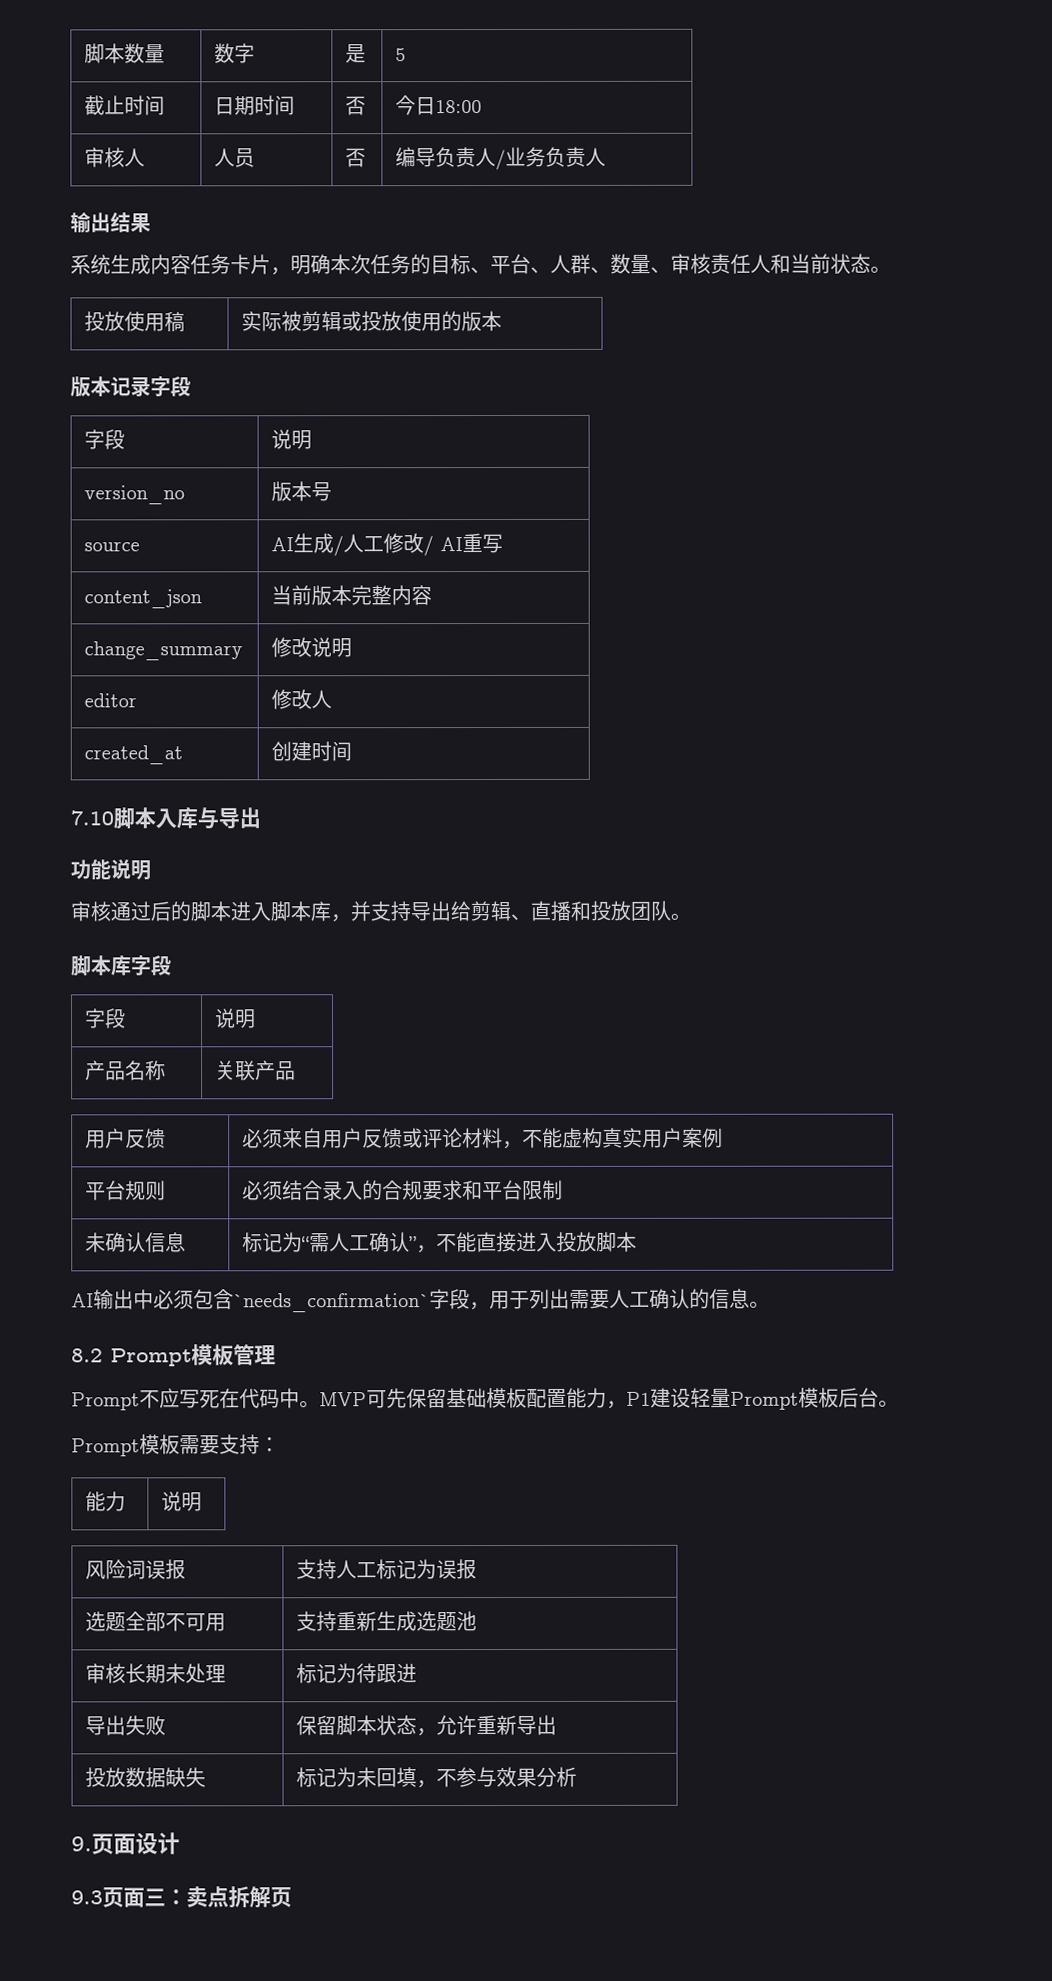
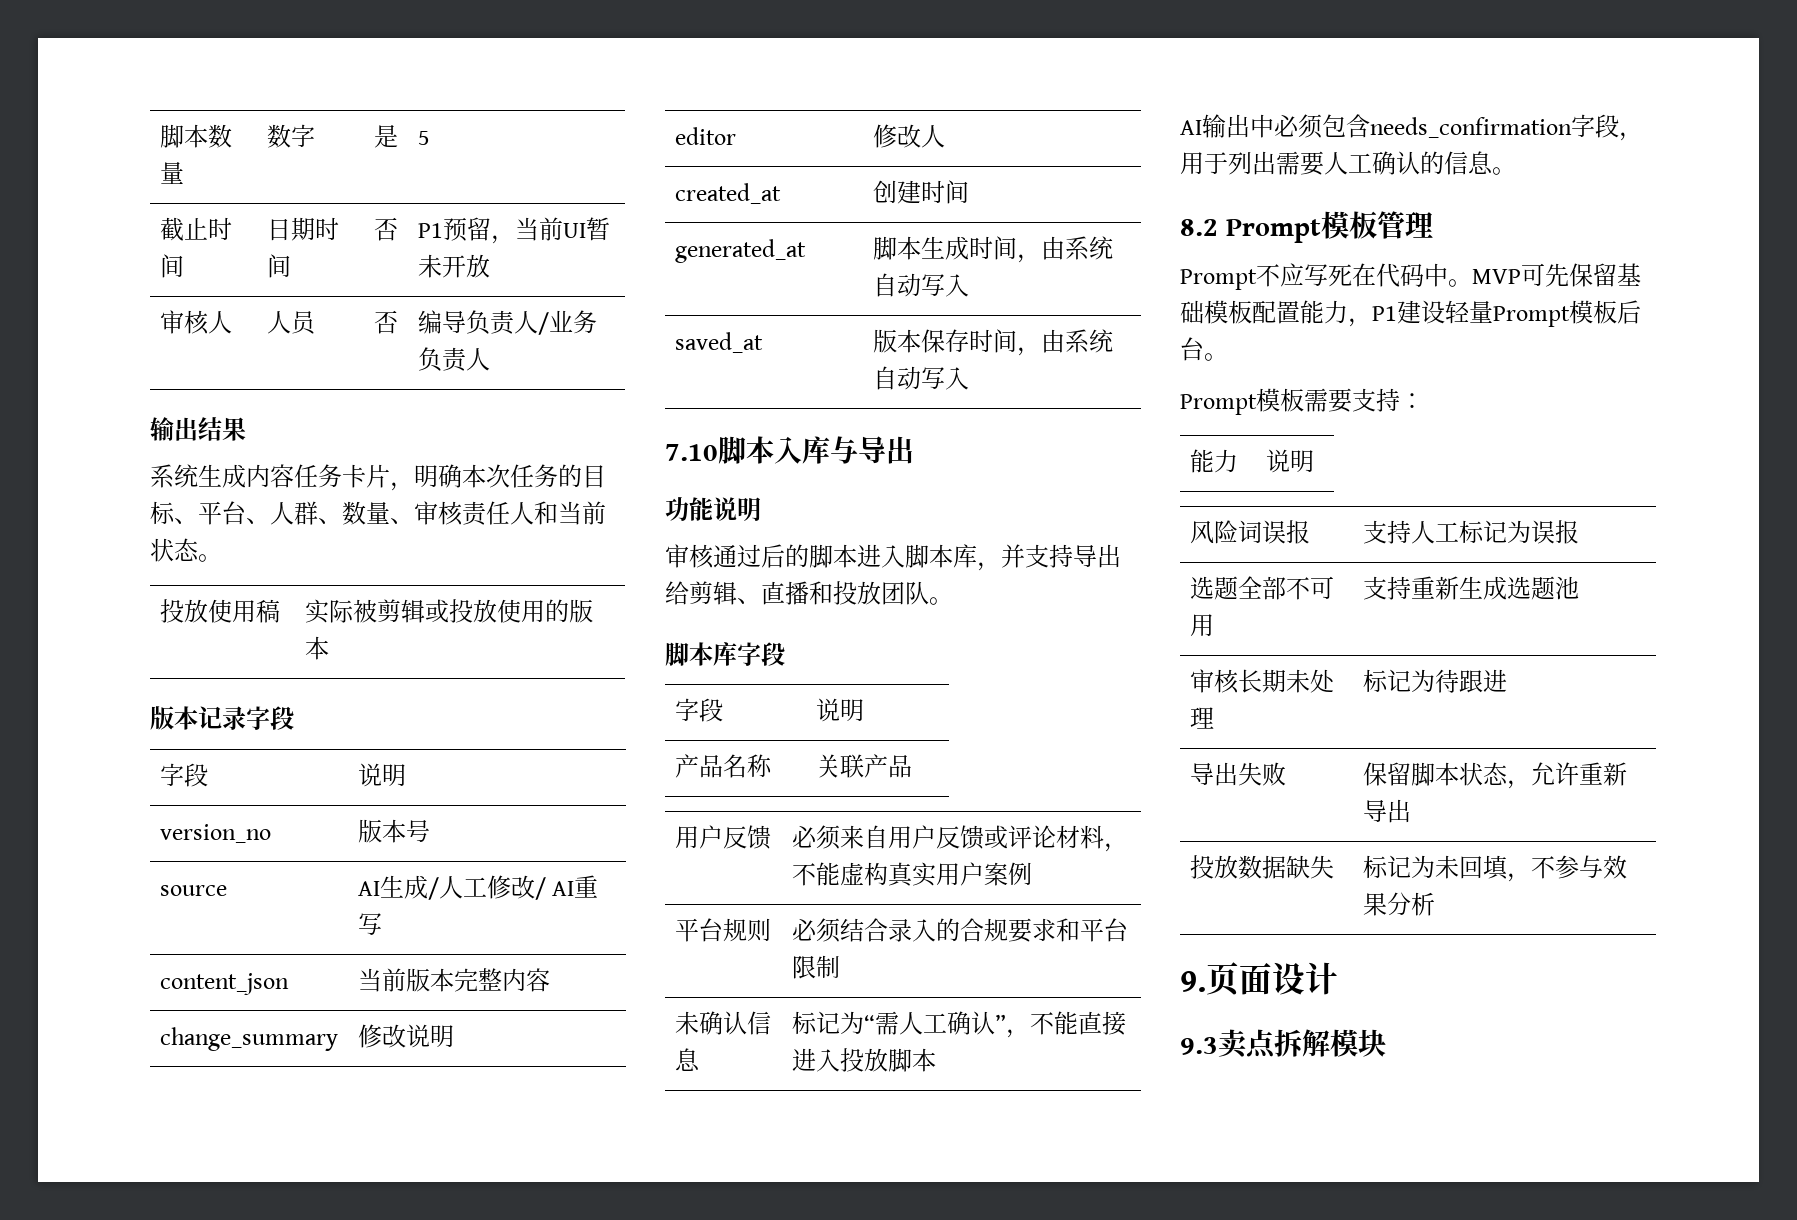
[395,95,483,116] 今日18:00 -> [417,217,610,244] [417,254,490,278] P1预留，当前UI暂未开放
(353, 751) none -> [674,239,806,263] [872,236,1113,263] [872,273,969,297] [674,332,763,353] [872,329,1113,356] [872,366,969,390] // generated_at | 脚本生成时间，由系统自动写入 // saved_at | 版本保存时间，由系统自动写入
[233,1293,430,1313] `needs_confirmation` -> [1370,117,1572,138] needs_confirmation
[102,1887,187,1908] 页面三： -> (1218, 1046) none
[270,1887,292,1908] 页 -> [1330,1029,1386,1057] 模块

